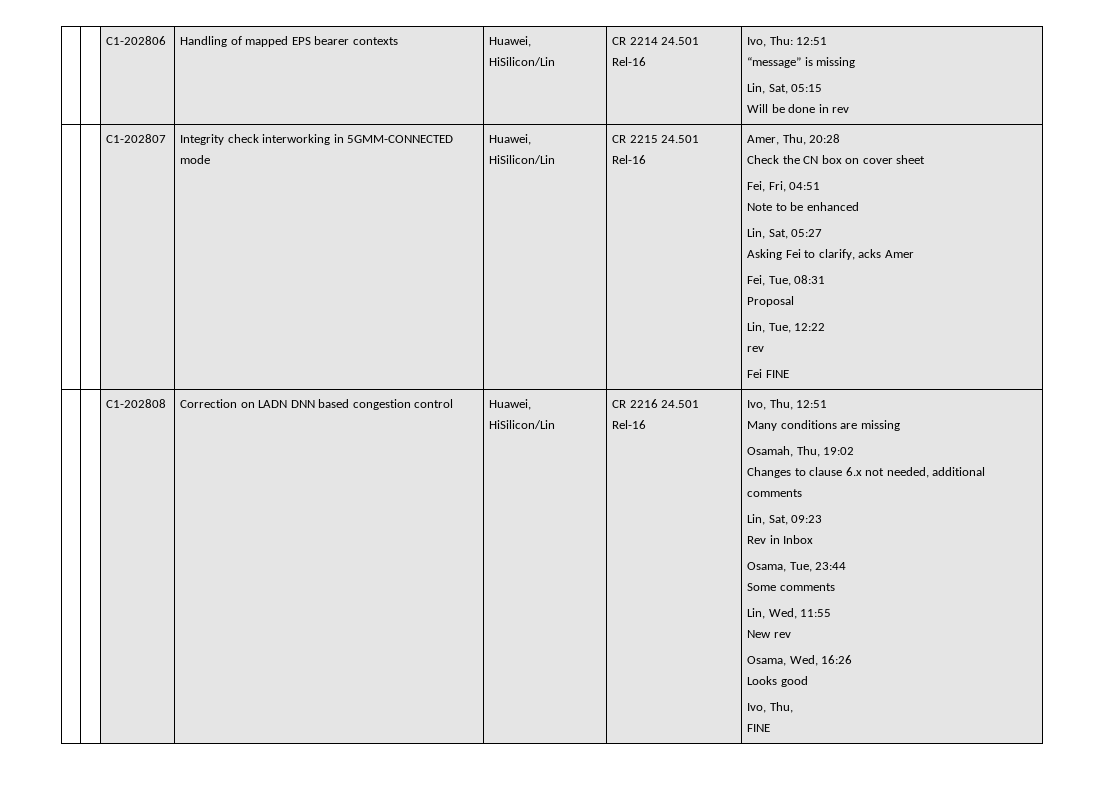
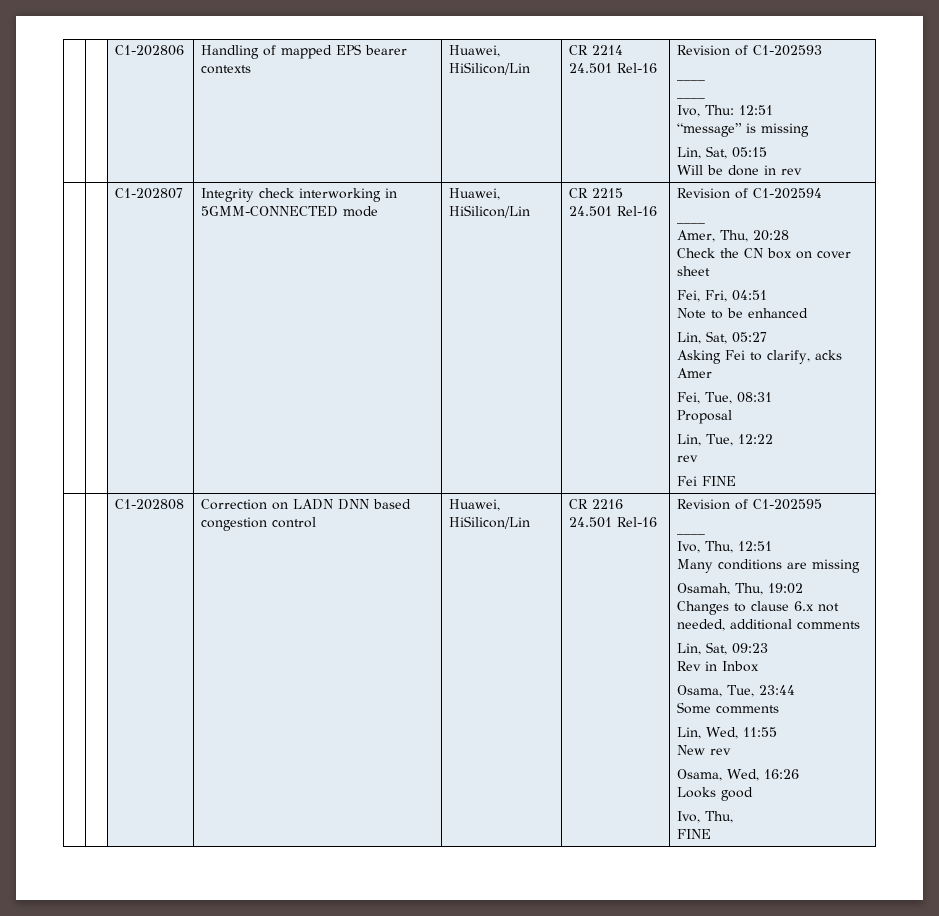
(647, 61) none -> [676,45,822,56] [676,79,705,81] [676,97,705,99] Revision of C1-202593 // ____ // ____ //
(647, 159) none -> [676,188,822,199] [676,222,705,224] Revision of C1-202594 // ____ //
(647, 424) none -> [676,499,822,510] [676,533,705,535] Revision of C1-202595 // ____ //

